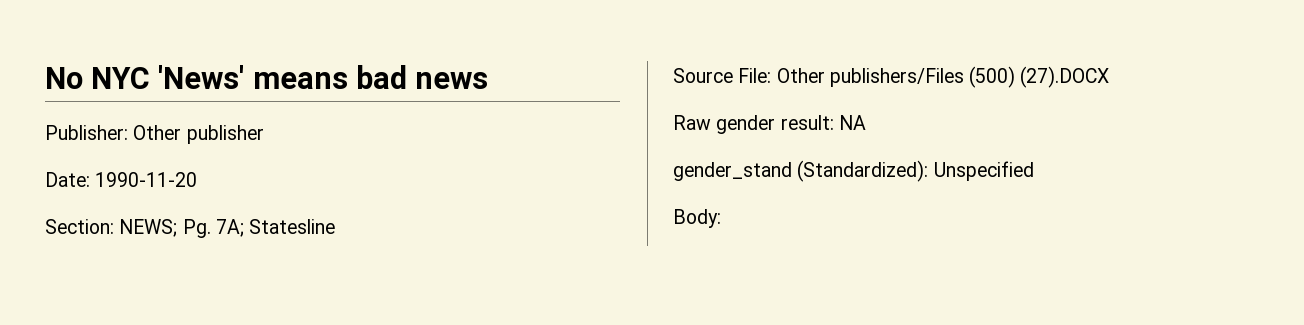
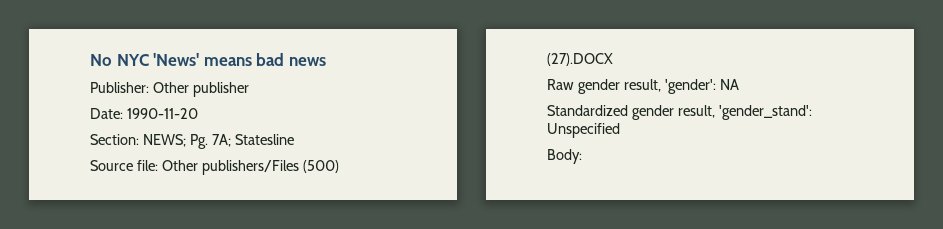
[738,68,772,83] File: -> [136,160,158,171] file:
[780,115,834,130] result: -> [623,79,716,94] result, 'gender':
[673,160,929,182] gender_stand (Standardized): -> [547,105,812,120] Standardized gender result, 'gender_stand':

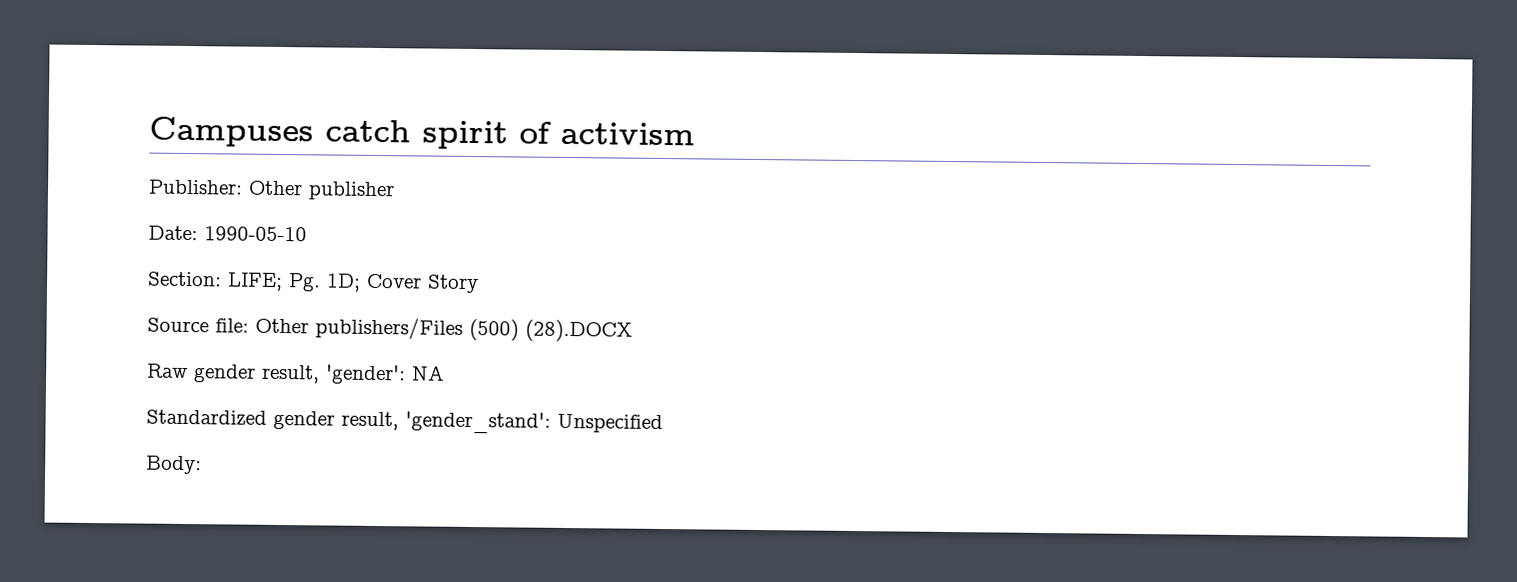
[90,53,326,66] No NYC 'News' means bad news -> [149,116,695,150] Campuses catch spirit of activism
[126,108,198,119] 1990-11-20 -> [204,226,307,242] 1990-05-10
[142,134,294,149] NEWS; Pg. 7A; Statesline -> [227,272,479,294] LIFE; Pg. 1D; Cover Story
[547,53,613,66] (27).DOCX -> [525,319,633,343] (28).DOCX

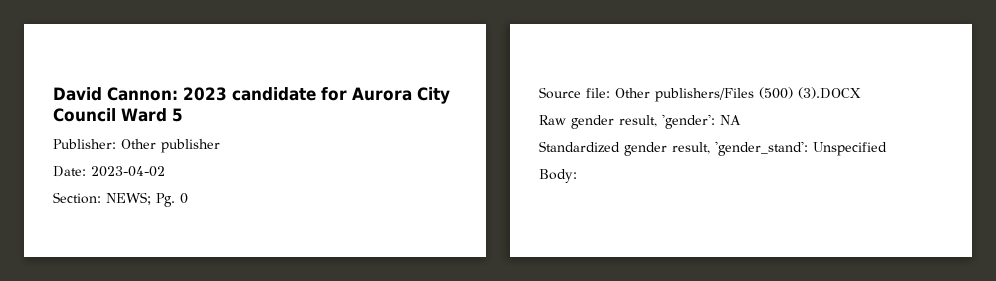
[149,116,695,150] Campuses catch spirit of activism -> [53,87,450,104] [53,108,183,122] David Cannon: 2023 candidate for Aurora City Council Ward 5
[204,226,307,242] 1990-05-10 -> [91,166,165,177] 2023-04-02
[227,272,479,294] LIFE; Pg. 1D; Cover Story -> [106,192,188,207] NEWS; Pg. 0
[525,319,633,343] (28).DOCX -> [798,87,861,99] (3).DOCX

